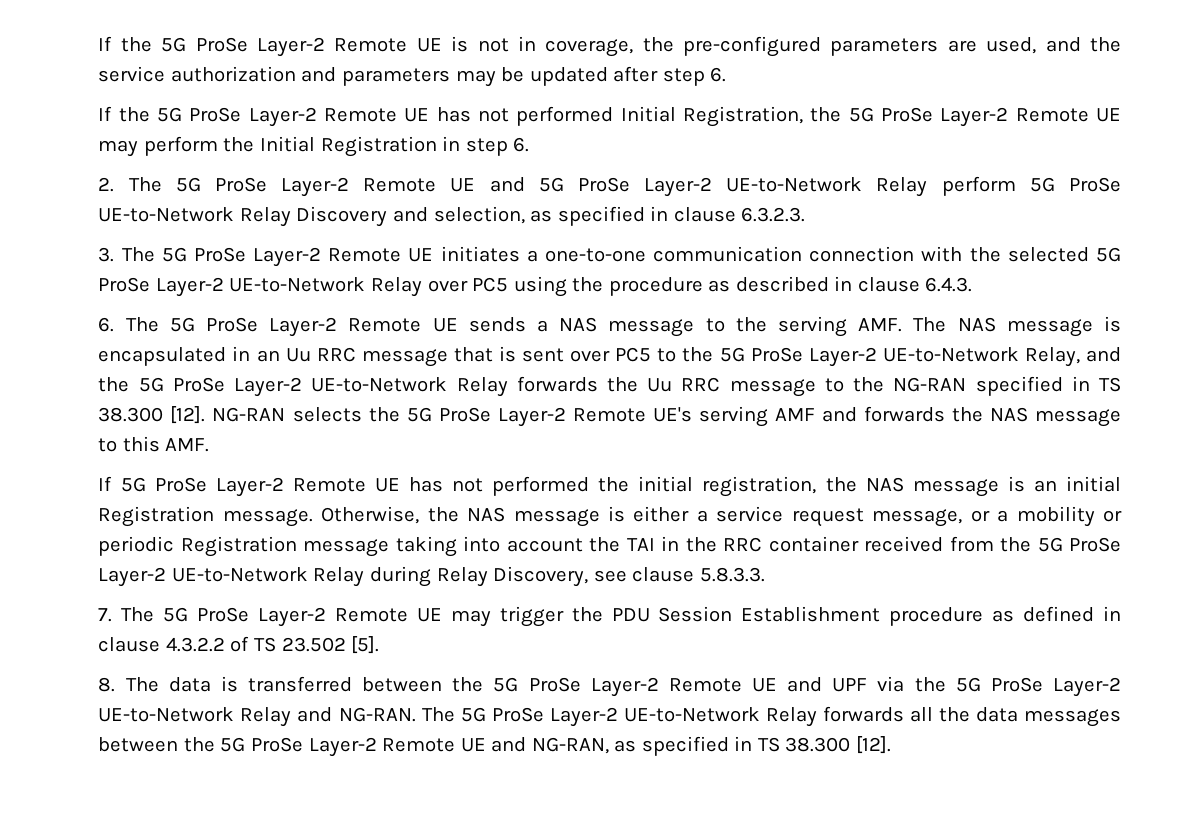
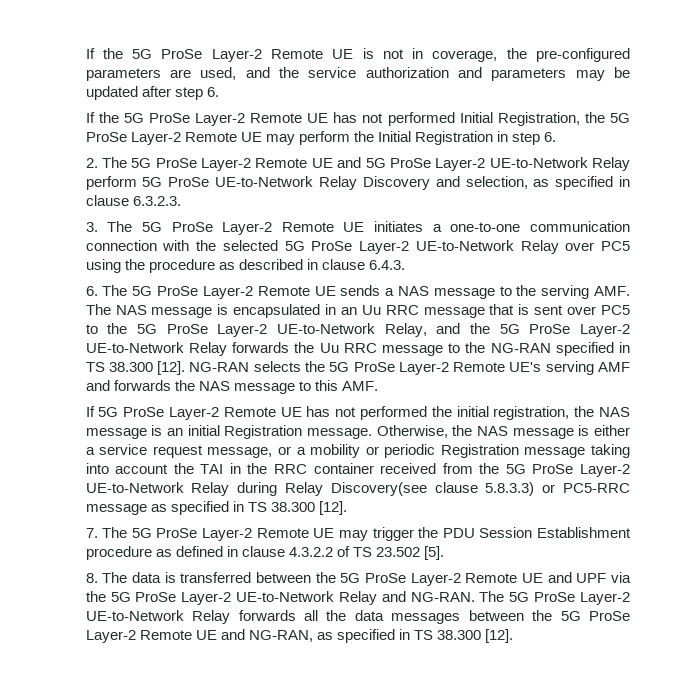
[493,566,765,587] Discovery, see clause 5.8.3.3. -> [330,482,631,496] [85,501,347,515] Discovery(see clause 5.8.3.3) or PC5-RRC message as specified in TS 38.300 [12].

